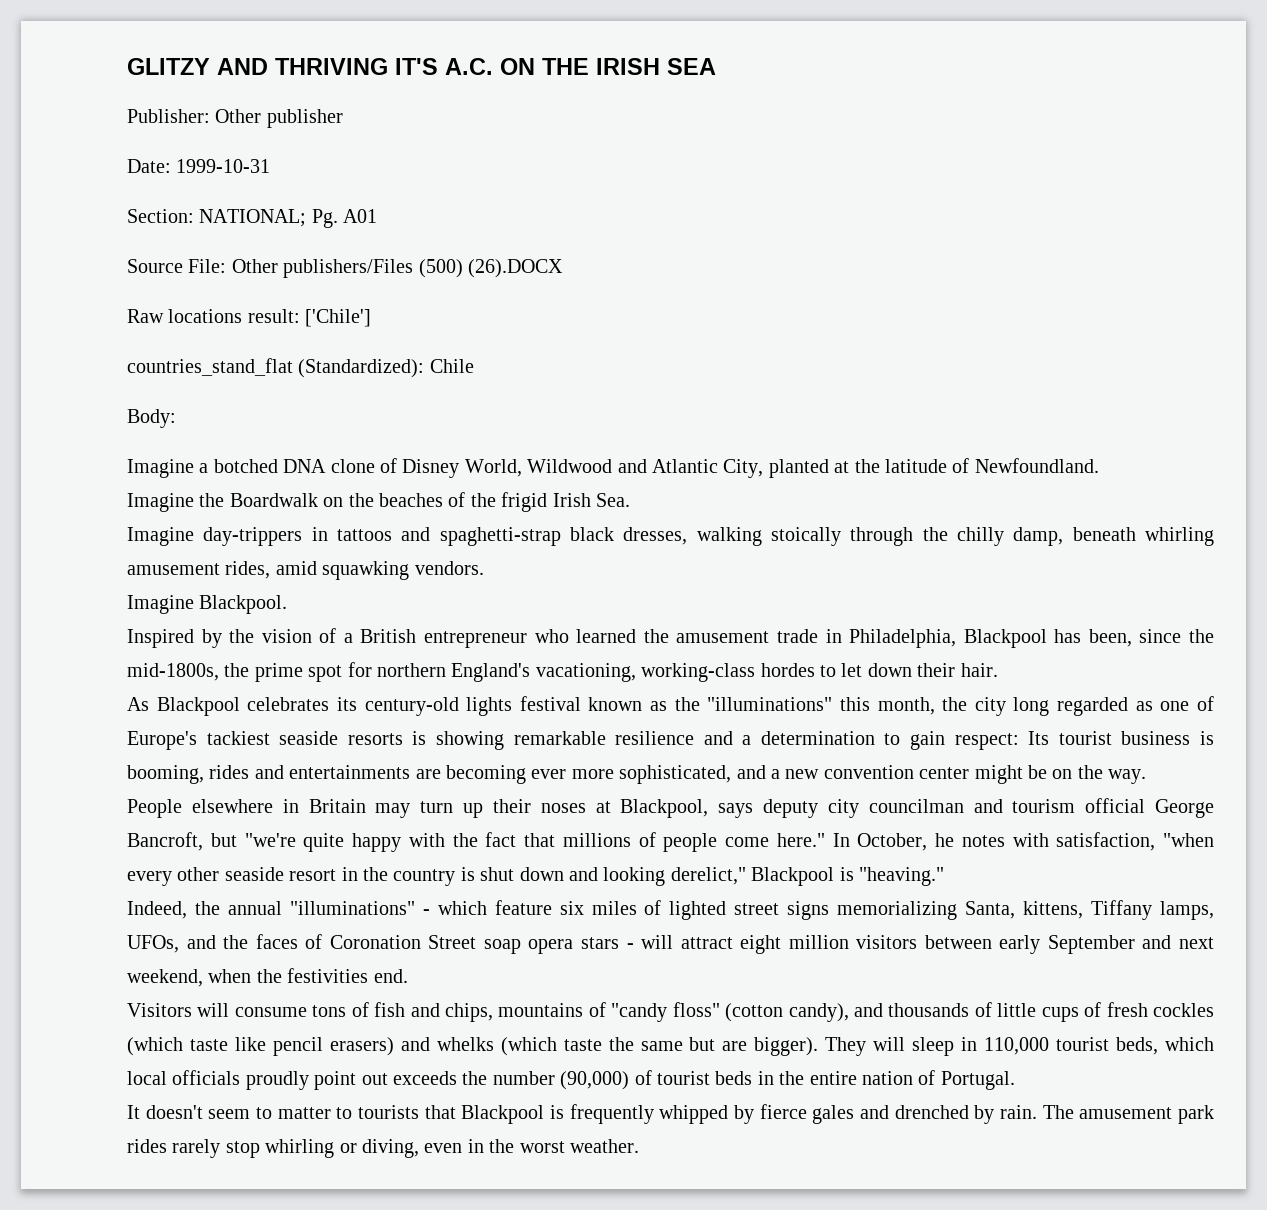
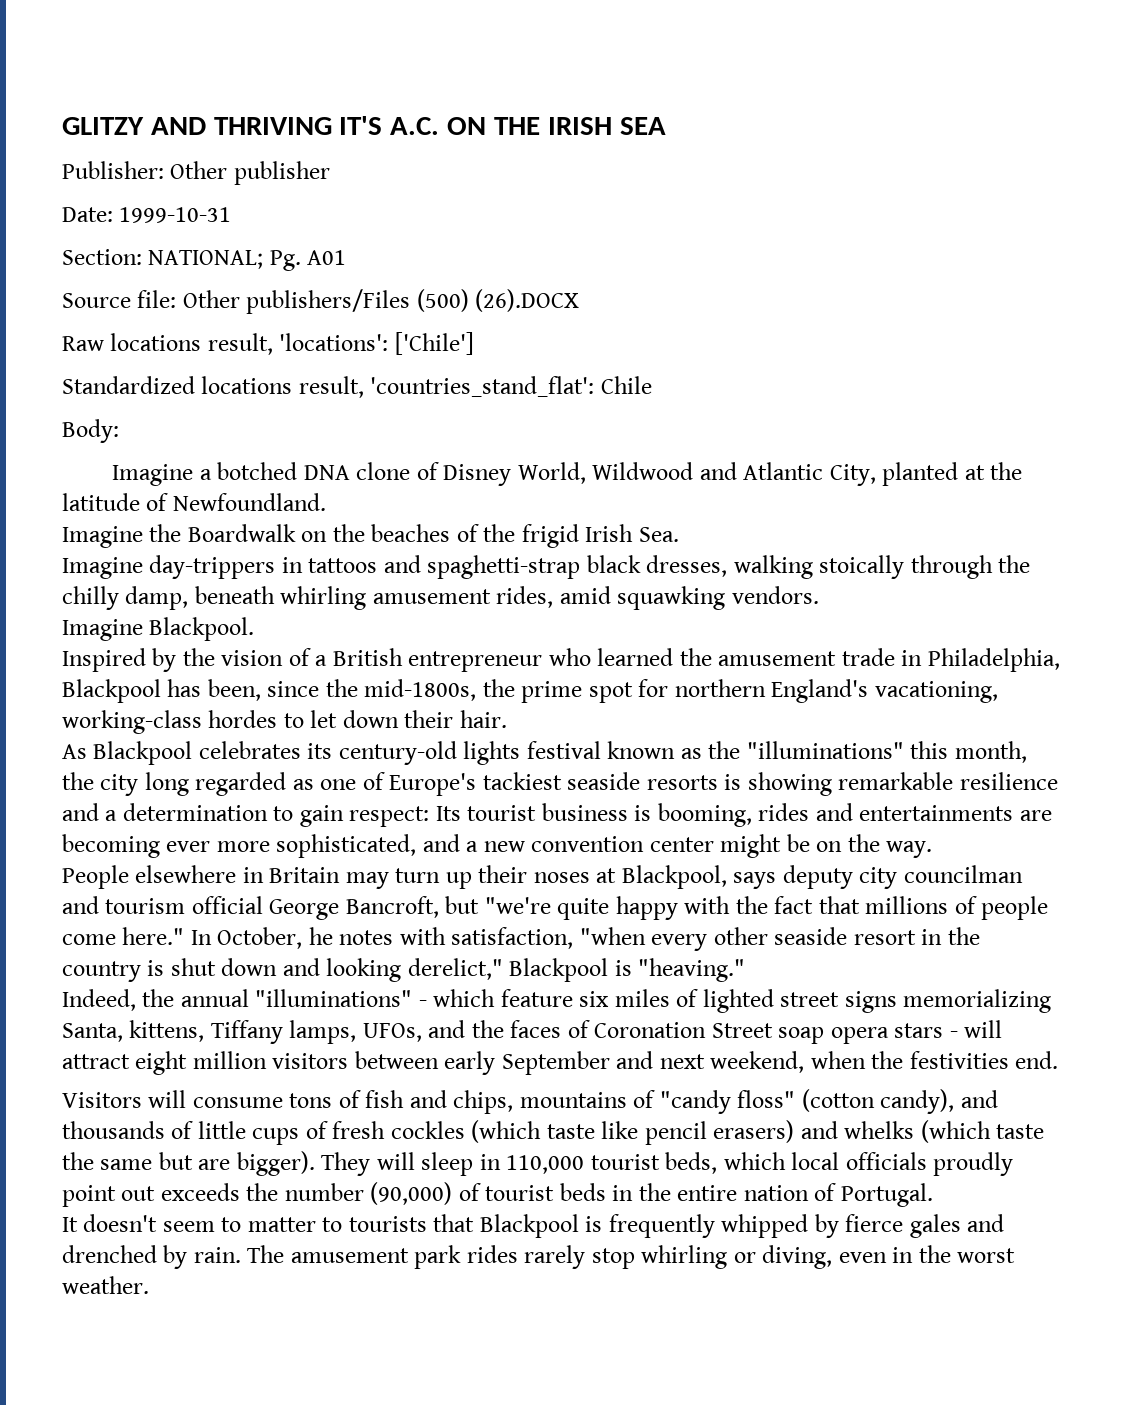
[188,259,227,273] File: -> [137,290,177,308] file:
[247,309,300,323] result: -> [207,333,389,355] result, 'locations':
[127,358,425,378] countries_stand_flat (Standardized): -> [62,376,595,398] Standardized locations result, 'countries_stand_flat':

